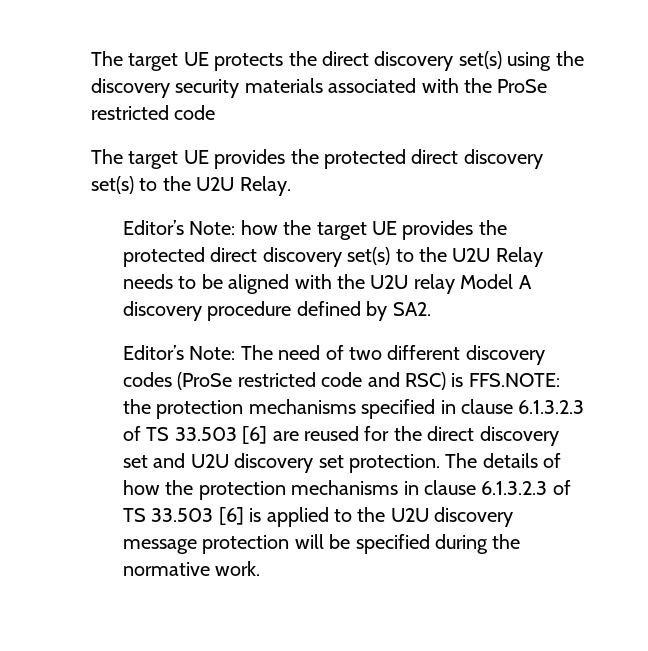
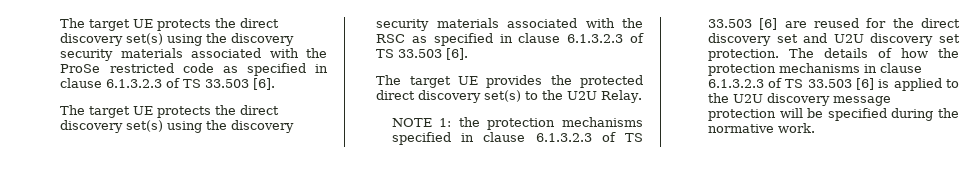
(216, 112) none -> [222,63,328,76] [60,78,276,90] [60,105,280,118] [60,120,295,133] [376,18,643,31] [376,33,644,46] [376,48,469,60] as specified in clause 6.1.3.2.3 of TS 33.503 [6]. // The target UE protects the direct discovery set(s) using the discovery security materials associated with the RSC as specified in clause 6.1.3.2.3 of TS 33.503 [6].
[123,220,507,240] [123,247,543,267] [123,274,532,294] [123,301,431,321] [123,345,545,365] [123,372,560,390] Editor’s Note: how the target UE provides the protected direct discovery set(s) to the U2U Relay needs to be aligned with the U2U relay Model A discovery procedure defined by SA2. // Editor’s Note: The need of two different discovery codes (ProSe restricted code and RSC) is FFS.NOTE: -> [391,118,452,127] NOTE 1:

